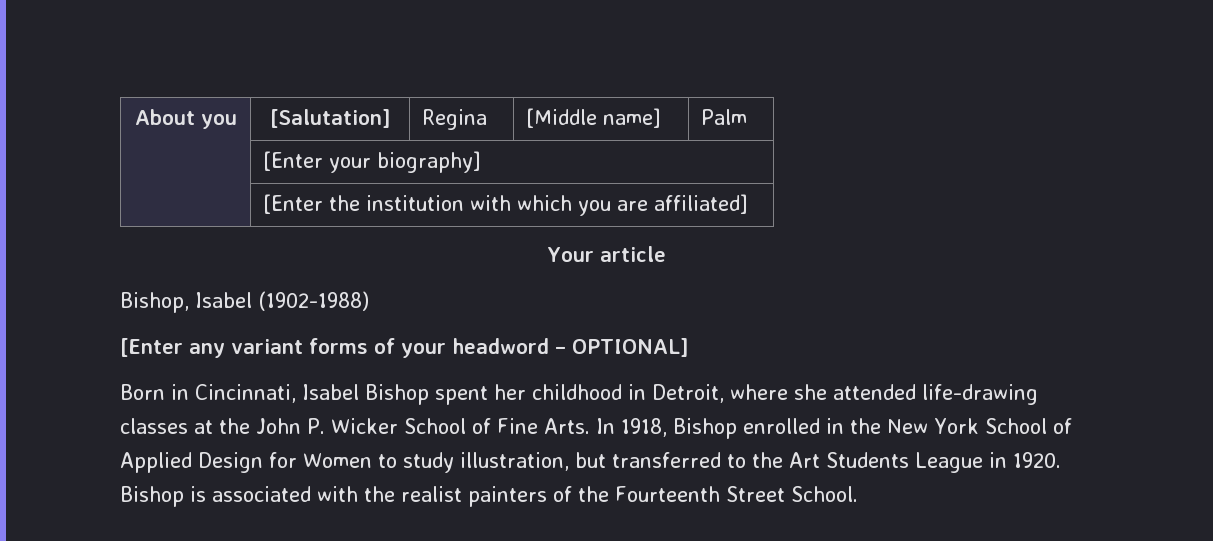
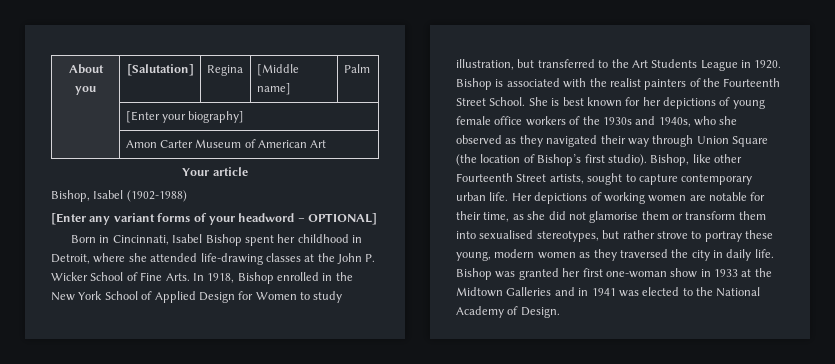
[262,194,748,216] [Enter the institution with which you are affiliated] -> [125,139,327,148] Amon Carter Museum of American Art
(858, 494) none -> [528,97,765,109] [456,116,738,127] [456,135,768,147] [456,154,742,166] [456,173,753,185] [456,192,766,204] [456,211,766,223] [456,230,773,242] [456,249,774,261] [456,268,772,280] [456,287,761,297] [456,306,560,318] She is best known for her depictions of young female office workers of the 1930s and 1940s, who she observed as they navigated their way through Union Square (the location of Bishop’s first studio). Bishop, like other Fourteenth Street artists, sought to capture contemporary urban life. Her depictions of working women are notable for their time, as she did not glamorise them or transform them into sexualised stereotypes, but rather strove to portray these young, modern women as they traversed the city in daily life. Bishop was granted her first one-woman show in 1933 at the Midtown Galleries and in 1941 was elected to the National Academy of Design.

